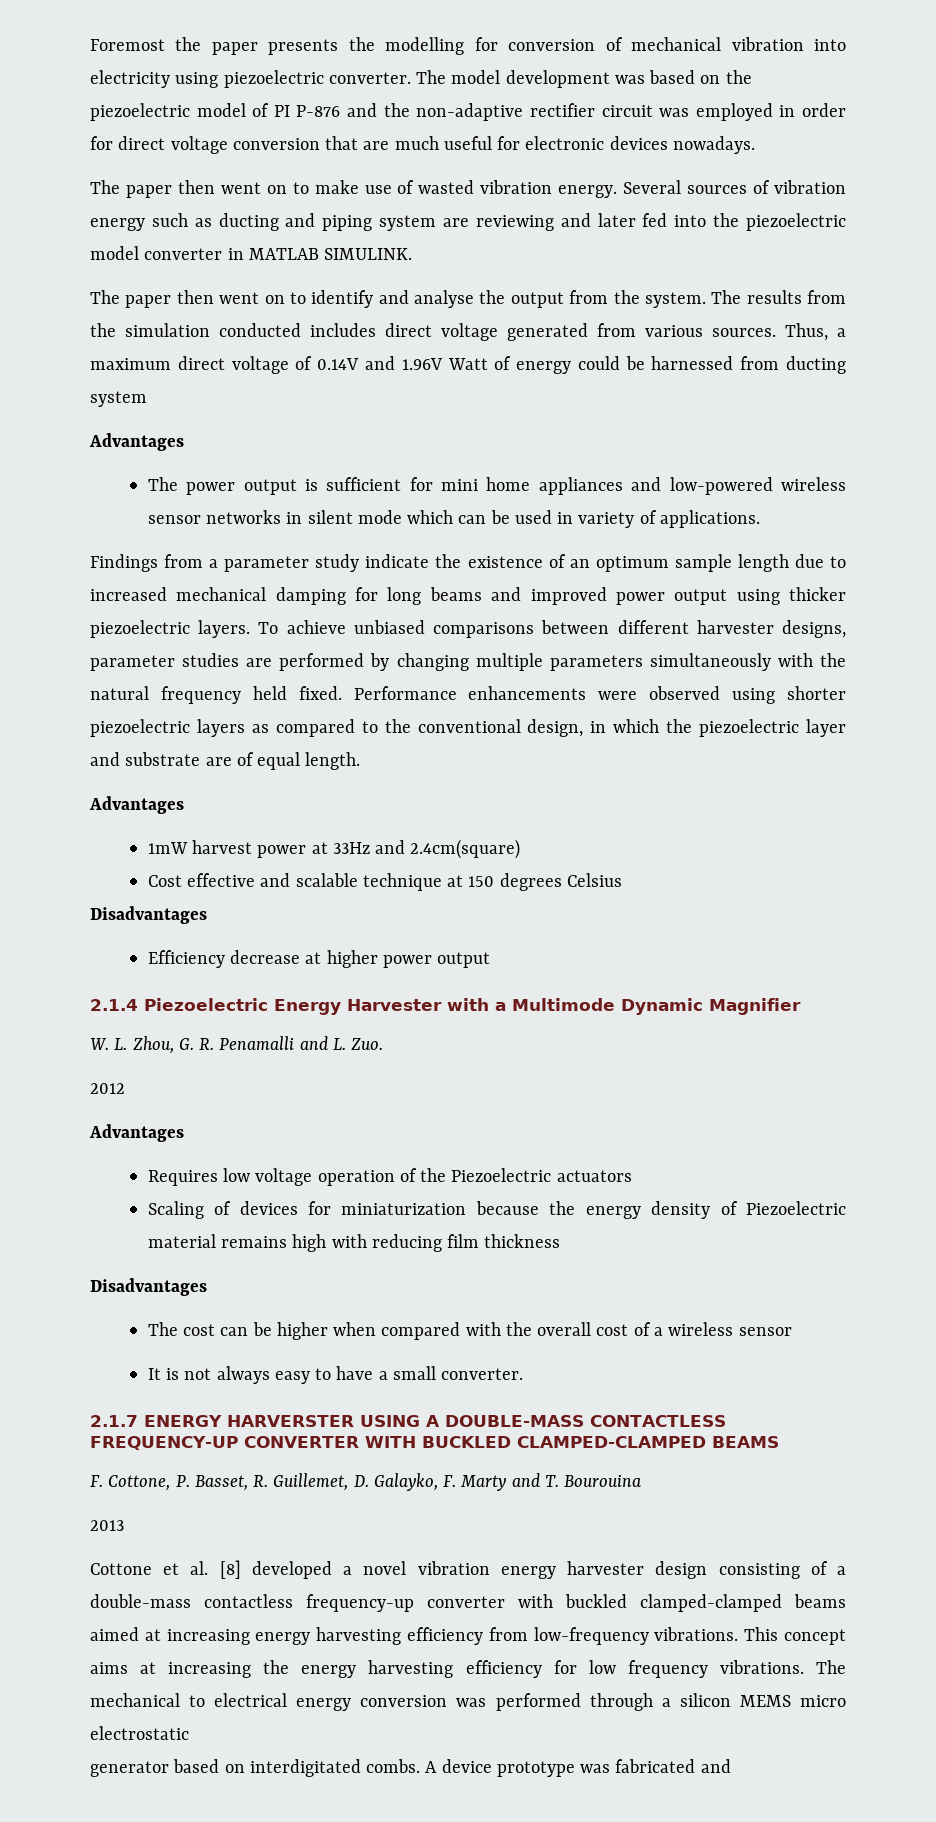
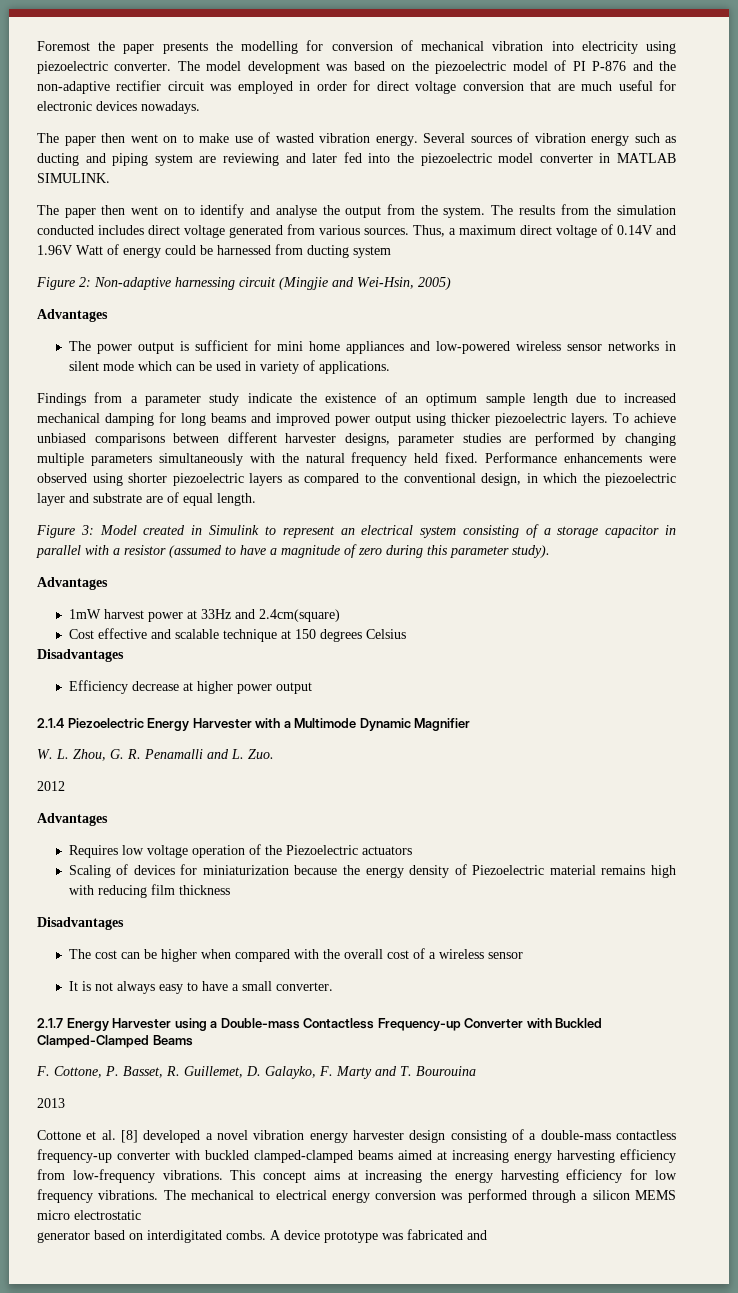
(147, 399) none -> [36,277,451,290] // Figure 2: Non-adaptive harnessing circuit (Mingjie and Wei-Hsin, 2005)
(361, 761) none -> [36,524,676,538] [36,544,550,558] // Figure 3: Model created in Simulink to represent an electrical system consisting of a storage capacitor in parallel with a resistor (assumed to have a magnitude of zero during this parameter study).
[144,1415,726,1427] [90,1436,779,1450] ENERGY HARVERSTER USING A DOUBLE-MASS CONTACTLESS FREQUENCY-UP CONVERTER WITH BUCKLED CLAMPED-CLAMPED BEAMS -> [66,1018,603,1031] [37,1035,193,1048] Energy Harvester using a Double-mass Contactless Frequency-up Converter with Buckled Clamped-Clamped Beams

